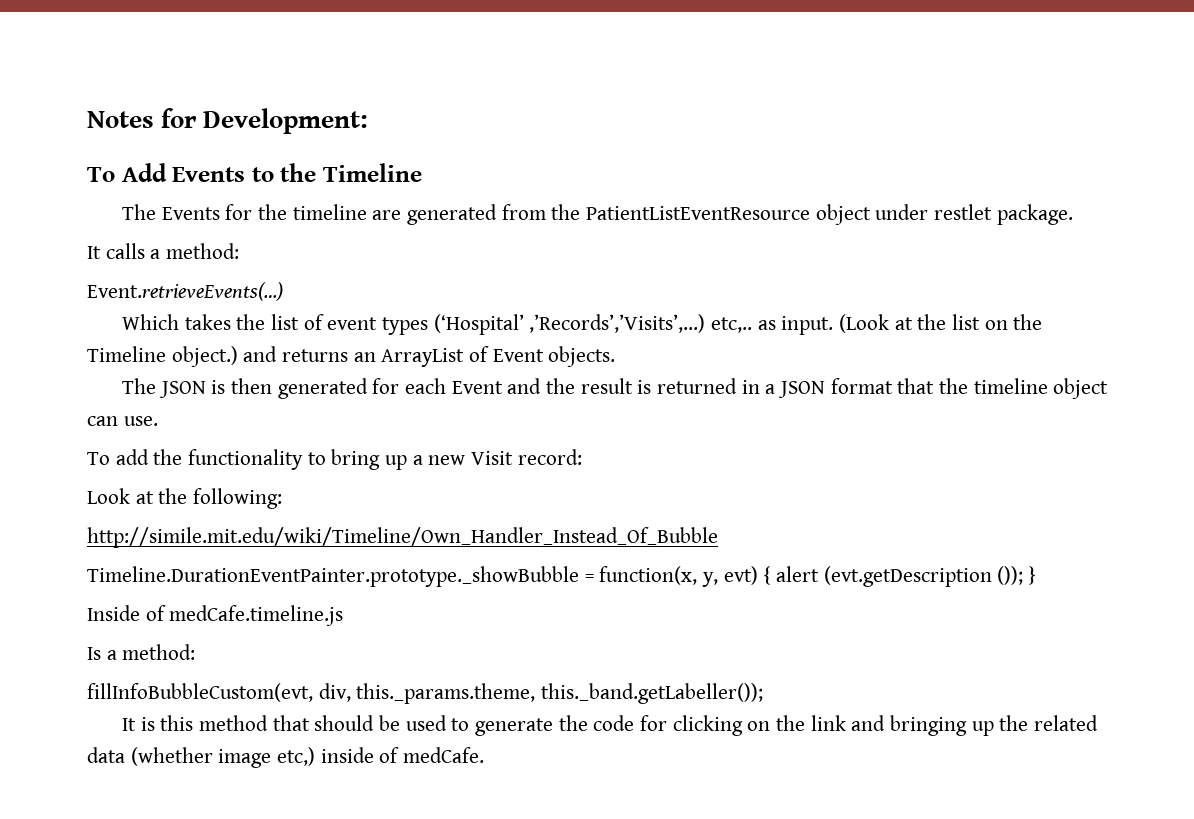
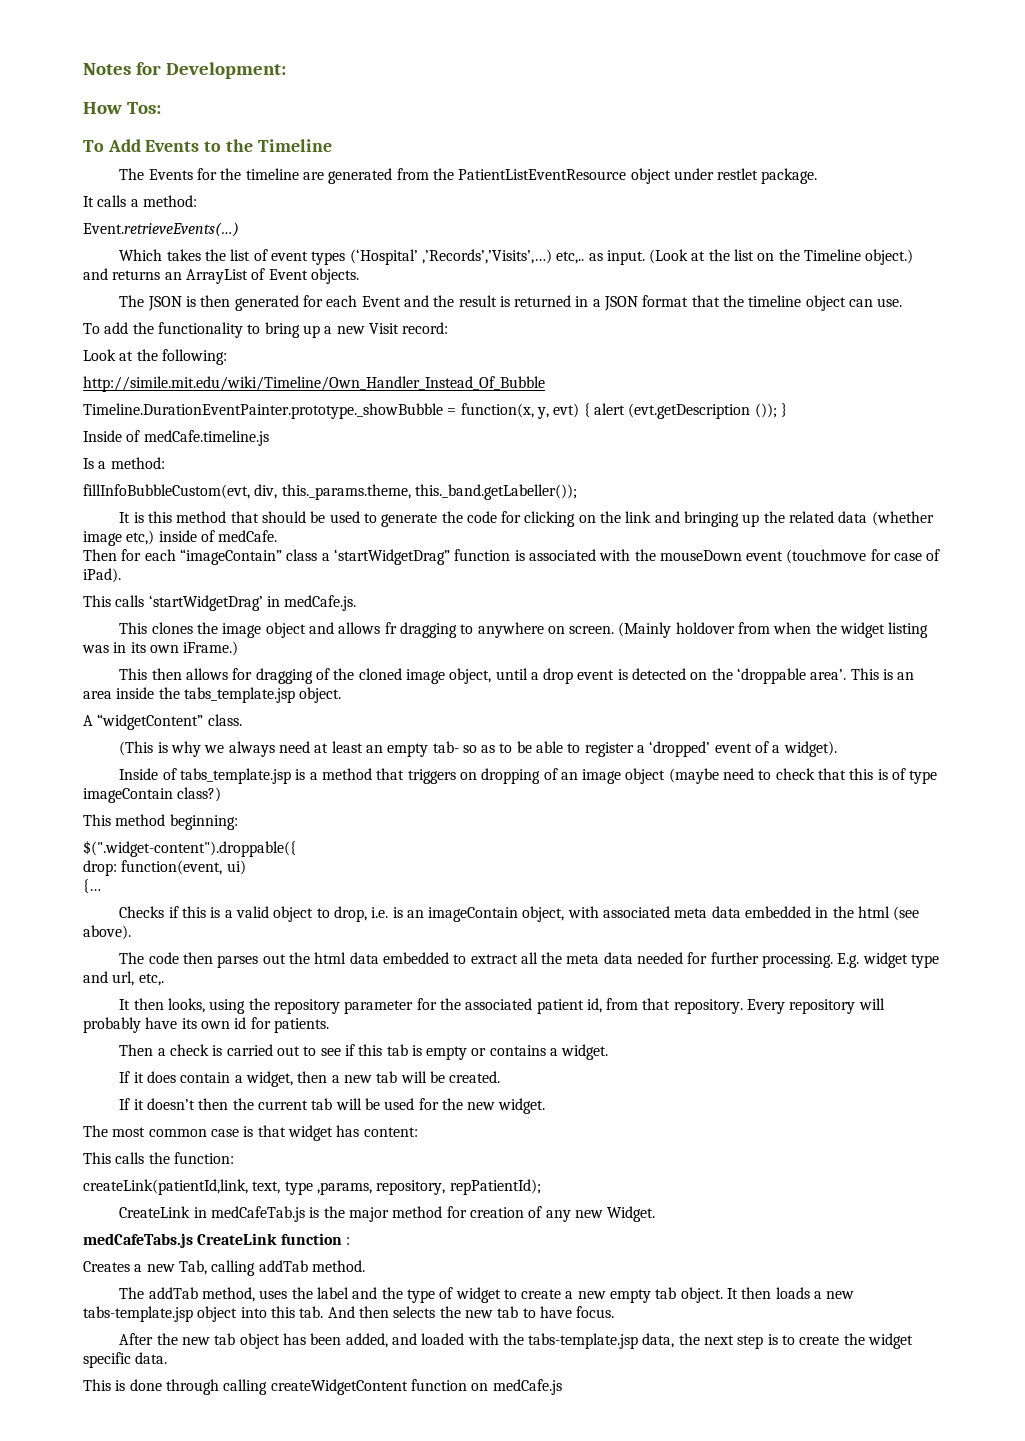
(369, 121) none -> [83,102,161,114] // How Tos:
(485, 755) none -> [83,549,941,565] [83,568,121,583] [83,595,357,611] [119,622,929,638] [82,641,239,656] [119,668,915,684] [83,687,342,703] [83,714,242,730] [119,741,837,757] [119,768,938,784] [83,787,222,803] [83,814,238,830] [83,840,296,857] [83,860,246,876] [83,879,101,893] [119,906,920,922] [83,925,131,940] [119,952,940,968] [83,971,164,986] [119,998,885,1014] [83,1017,329,1033] [119,1044,609,1060] [119,1071,501,1087] [119,1098,546,1114] [83,1125,418,1141] [83,1152,234,1164] [83,1179,541,1195] [119,1206,656,1222] [83,1233,350,1248] [83,1260,365,1276] [119,1287,855,1303] [83,1306,615,1322] [119,1333,914,1349] [83,1352,168,1368] [83,1379,562,1395] // Then for each “imageContain” class a ‘startWidgetDrag” function is associated with the mouseDown event (touchmove for case of iPad). // This calls ‘startWidgetDrag’ in medCafe.js. // This clones the image object and allows fr dragging to anywhere on screen. (Mainly holdover from when the widget listing was in its own iFrame.) // This then allows for dragging of the cloned image object, until a drop event is detected on the ‘droppable area’. This is an area inside the tabs_template.jsp object. // A “widgetContent” class. // (This is why we always need at least an empty tab- so as to be able to register a ‘dropped’ event of a widget). // Inside of tabs_template.jsp is a method that triggers on dropping of an image object (maybe need to check that this is of type imageContain class?) // This method beginning: // $(".widget-content").droppable({ // drop: function(event, ui) // {… // Checks if this is a valid object to drop, i.e. is an imageContain object, with associated meta data embedded in the html (see above). // The code then parses out the html data embedded to extract all the meta data needed for further processing. E.g. widget type and url, etc,. // It then looks, using the repository parameter for the associated patient id, from that repository. Every repository will probably have its own id for patients. // Then a check is carried out to see if this tab is empty or contains a widget. // If it does contain a widget, then a new tab will be created. // If it doesn’t then the current tab will be used for the new widget. // The most common case is that widget has content: // This calls the function: // createLink(patientId,link, text, type ,params, repository, repPatientId); // CreateLink in medCafeTab.js is the major method for creation of any new Widget. // medCafeTabs.js CreateLink function : // Creates a new Tab, calling addTab method. // The addTab method, uses the label and the type of widget to create a new empty tab object. It then loads a new tabs-template.jsp object into this tab. And then selects the new tab to have focus. // After the new tab object has been added, and loaded with the tabs-template.jsp data, the next step is to create the widget specific data. // This is done through calling createWidgetContent function on medCafe.js

